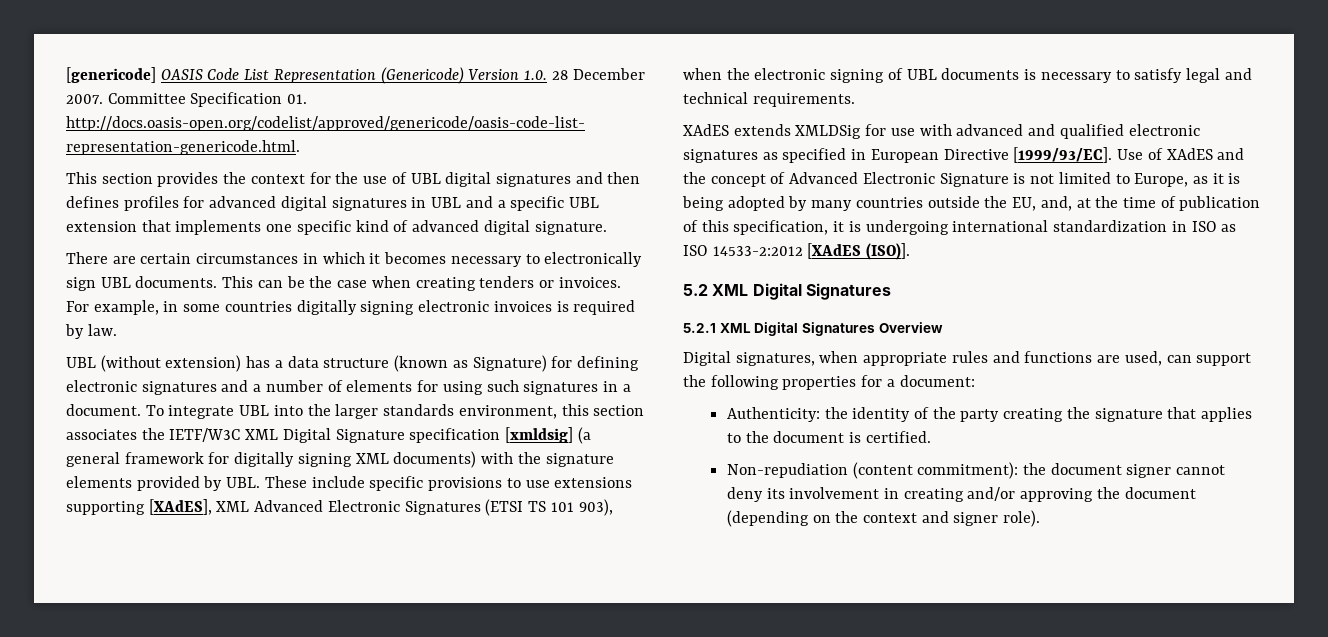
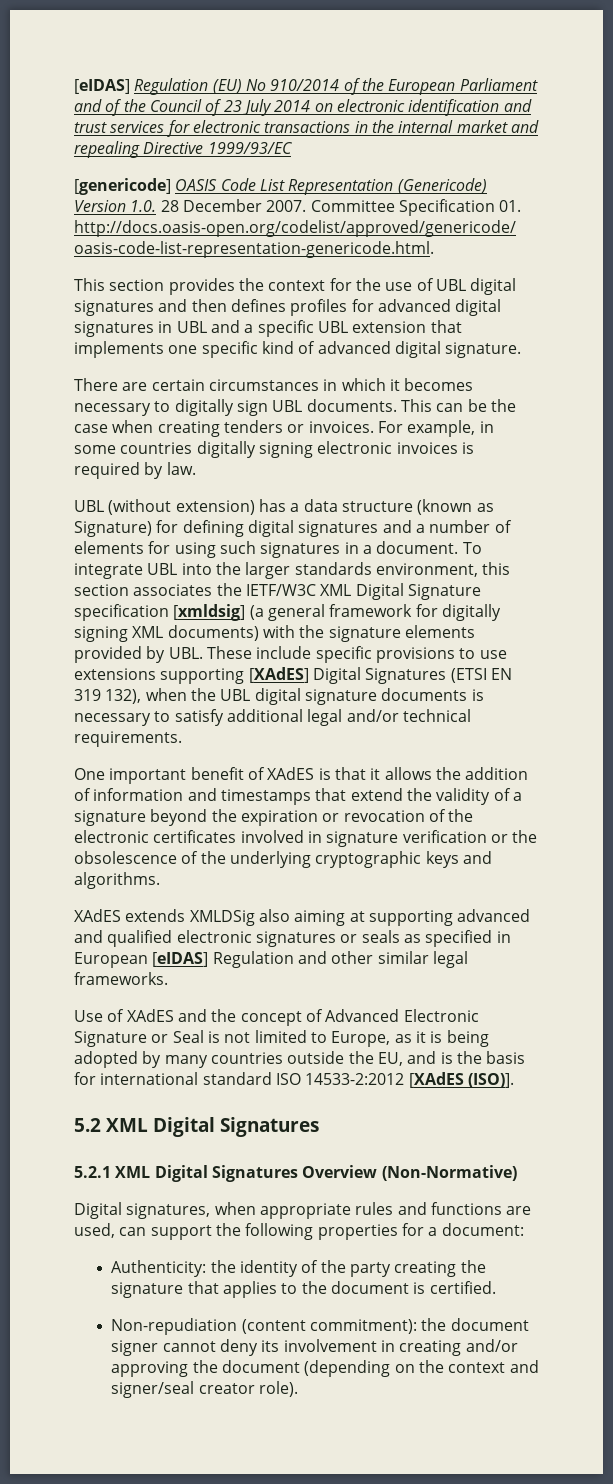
(66, 75) none -> [74,78,538,95] [74,99,532,116] [74,120,539,137] [74,141,293,158] [eIDAS] Regulation (EU) No 910/2014 of the European Parliament and of the Council of 23 July 2014 on electronic identification and trust services for electronic transactions in the internal market and repealing Directive 1999/93/EC //
[544,252,643,267] electronically -> [174,399,234,416] digitally
[66,380,137,392] electronic -> [247,520,294,537] digital
[148,499,613,516] [683,68,937,83] [XAdES], XML Advanced Electronic Signatures (ETSI TS 101 903), when the electronic signing of UBL -> [248,667,512,684] [74,688,377,705] [XAdES] Digital Signatures (ETSI EN 319 132), when the UBL digital signature
[1185,68,1252,83] legal and -> [226,709,399,726] additional legal and/or
(855, 100) none -> [74,767,529,784] [74,788,522,805] [74,809,474,826] [74,830,538,847] [74,851,492,868] [74,872,160,889] // One important benefit of XAdES is that it allows the addition of information and timestamps that extend the validity of a signature beyond the expiration or revocation of the electronic certificates involved in signature verification or the obsolescence of the underlying cryptographic keys and algorithms.
[865,124,952,136] for use with -> [258,909,453,926] also aiming at supporting
(758, 156) none -> [340,930,400,943] or seals
[943,147,1113,163] Directive [1999/93/EC]. -> [152,951,468,968] [74,972,168,985] [eIDAS] Regulation and other similar legal frameworks. //
(1009, 180) none -> [151,1030,204,1043] or Seal
[1040,196,1261,211] [683,220,1237,235] and, at the time of publication of this specification, it is undergoing international standardization in ISO as -> [407,1051,526,1064] [74,1072,272,1085] and is the basis for international standard
(943, 327) none -> [381,1165,517,1181] (Non-Normative)
[953,512,999,526] signer -> [111,1381,255,1398] signer/seal creator

